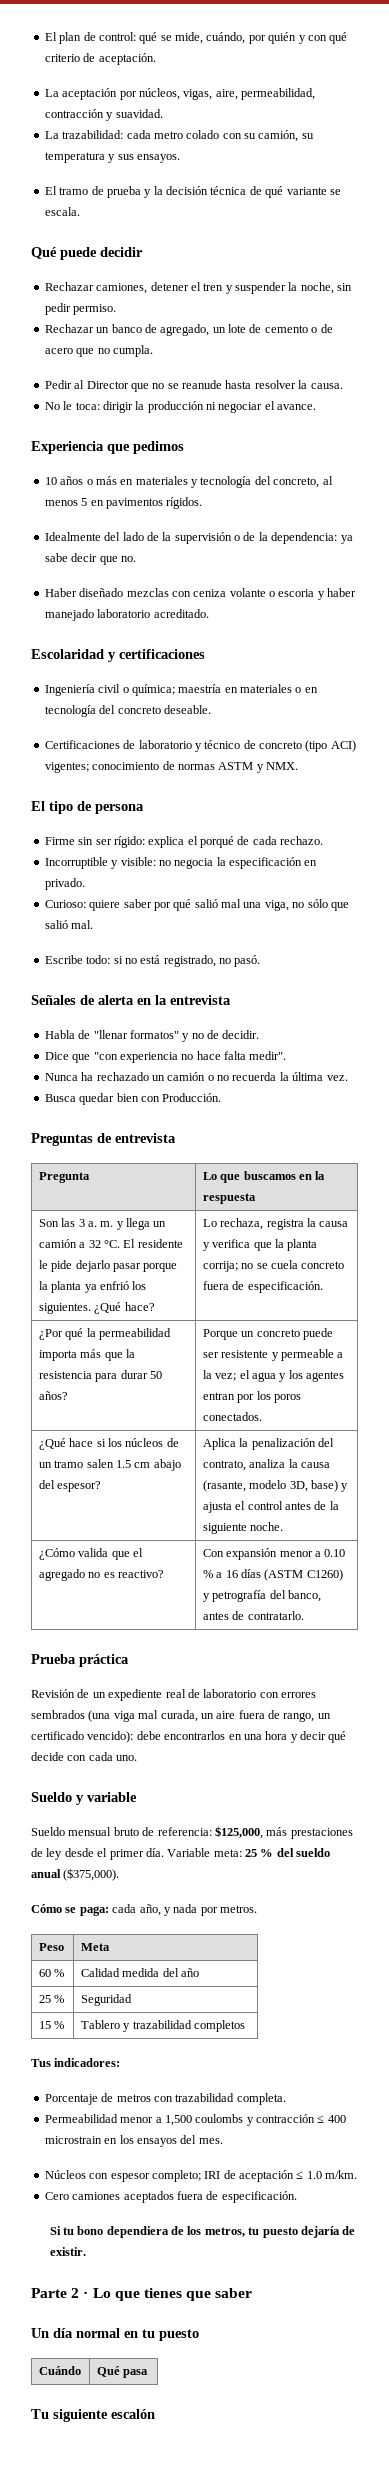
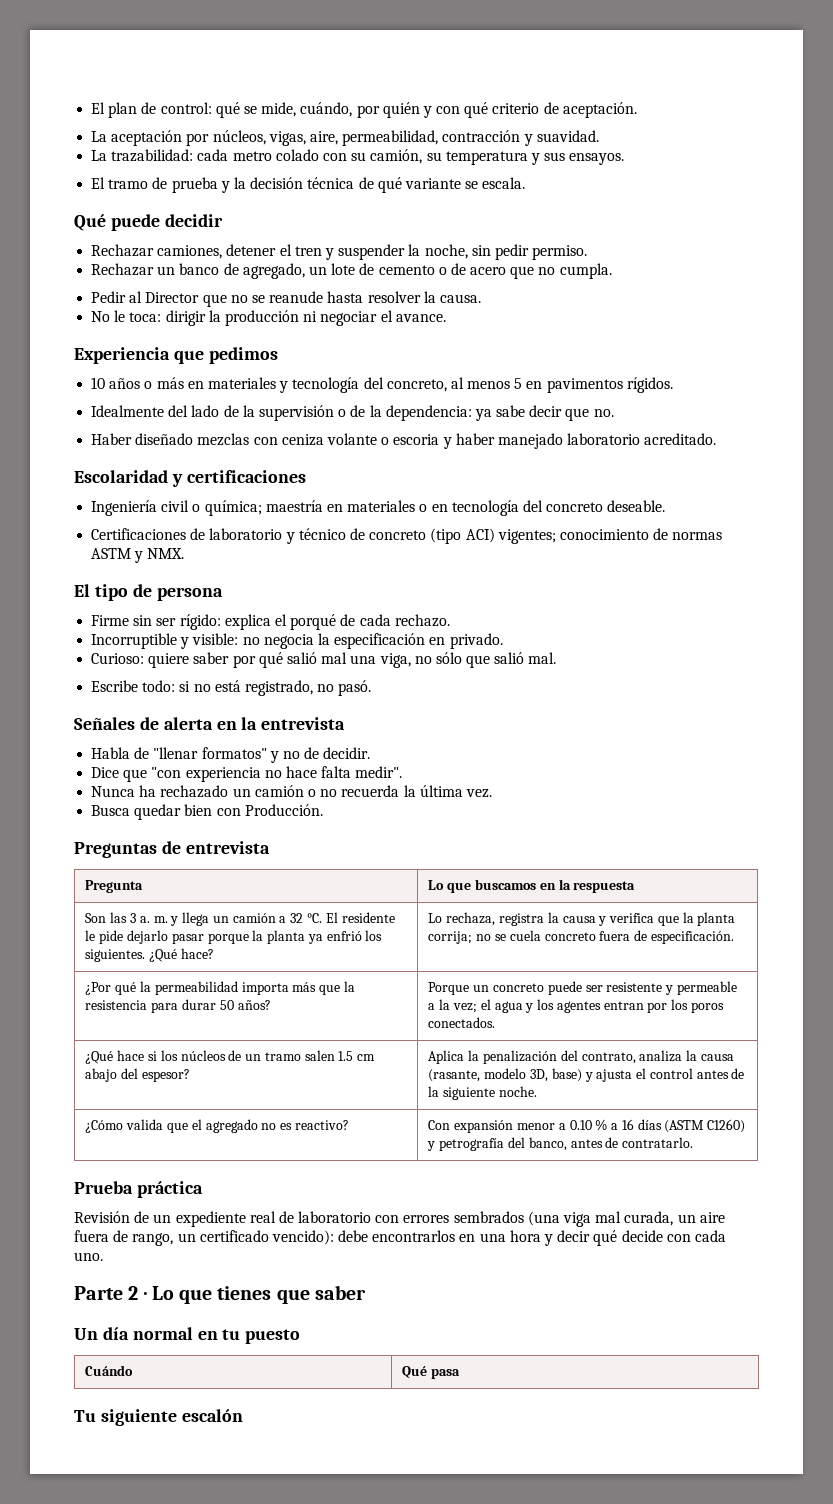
[31,1792,137,1805] [31,1826,353,1839] [31,1848,331,1860] [31,1868,120,1881] [31,1904,257,1916] [38,1943,64,1951] [80,1943,110,1951] [38,1969,65,1977] [80,1968,199,1977] [38,1995,65,2003] [80,1994,132,2006] [38,2021,65,2029] [80,2020,245,2032] [31,2058,121,2067] [44,2093,286,2105] [44,2114,346,2126] [44,2135,223,2147] [44,2170,358,2182] [44,2191,297,2203] [49,2226,356,2238] [49,2247,86,2256] // Sueldo y variable // Sueldo mensual bruto de referencia: $125,000, más prestaciones de ley desde el primer día. Variable meta: 25 % del sueldo anual ($375,000). // Cómo se paga: cada año, y nada por metros. // Peso | Meta // 60 % | Calidad medida del año // 25 % | Seguridad // 15 % | Tablero y trazabilidad completos // Tus indicadores: // Porcentaje de metros con trazabilidad completa. // Permeabilidad menor a 1,500 coulombs y contracción ≤ 400 microstrain en los ensayos del mes. // Núcleos con espesor completo; IRI de aceptación ≤ 1.0 m/km. // Cero camiones aceptados fuera de especificación. // Si tu bono dependiera de los metros, tu puesto dejaría de existir. -> (103, 1256) none

